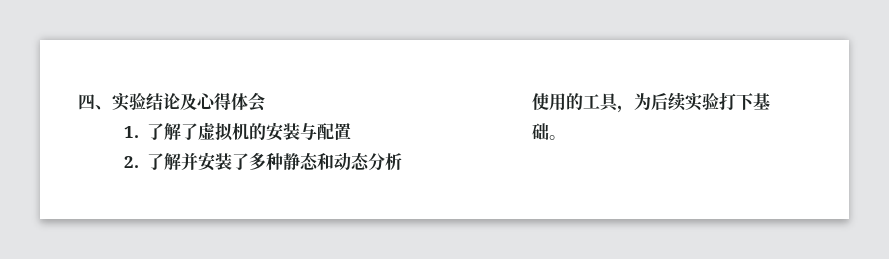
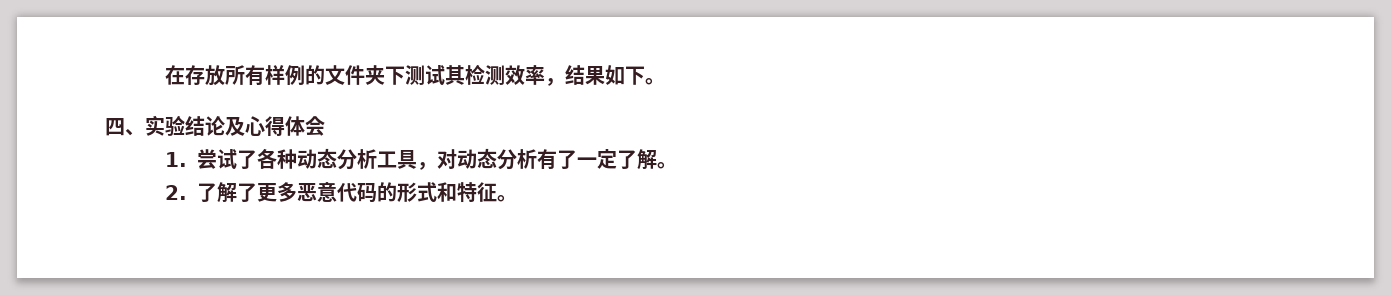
(78, 102) none -> [165,64,666,86] 在存放所有样例的文件夹下测试其检测效率，结果如下。 //
[147,122,352,141] [123,152,403,171] [532,92,771,113] [532,123,550,140] 了解了虚拟机的安装与配置 // 2.了解并安装了多种静态和动态分析使用的工具，为后续实验打下基础 -> [197,148,678,170] [165,182,498,203] 尝试了各种动态分析工具，对动态分析有了一定了解。 // 2.了解了更多恶意代码的形式和特征

